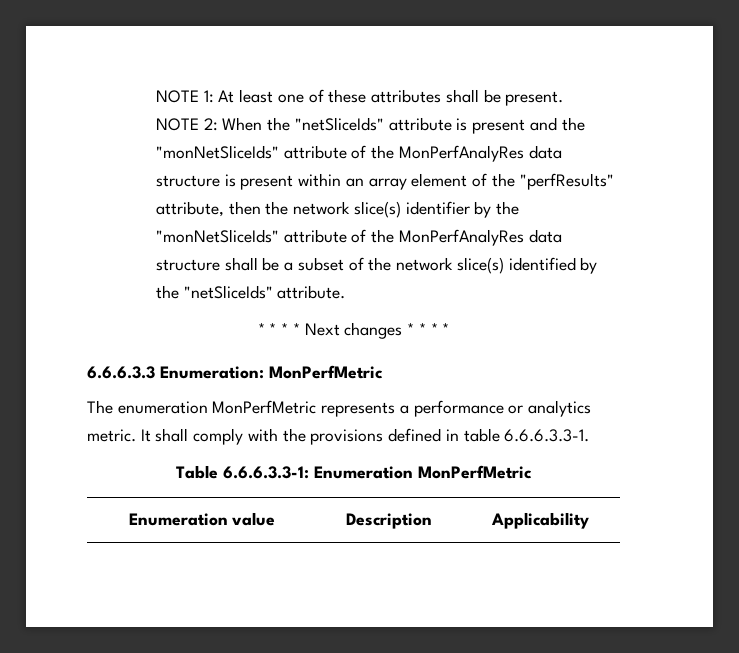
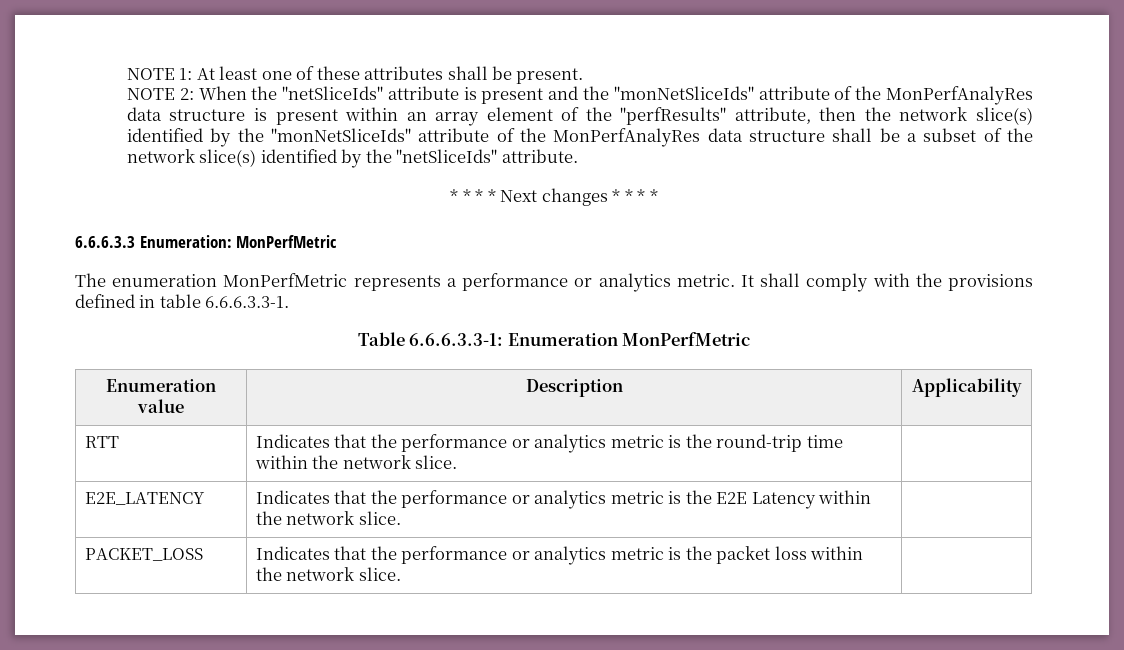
[405,201,470,215] identifier -> [126,128,203,142] identified
(589, 520) none -> [84,436,119,448] [255,434,843,453] [254,455,458,469] [84,492,205,505] [255,490,872,509] [255,511,401,525] [84,548,203,561] [255,546,864,565] [255,567,401,581] // RTT | Indicates that the performance or analytics metric is the round-trip time within the network slice. | // E2E_LATENCY | Indicates that the performance or analytics metric is the E2E Latency within the network slice. | // PACKET_LOSS | Indicates that the performance or analytics metric is the packet loss within the network slice. |

